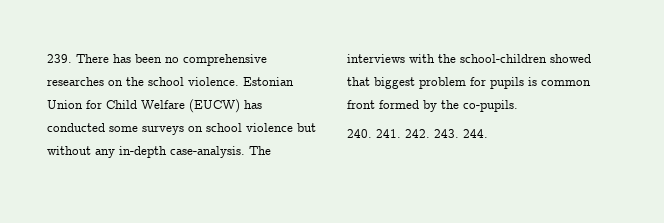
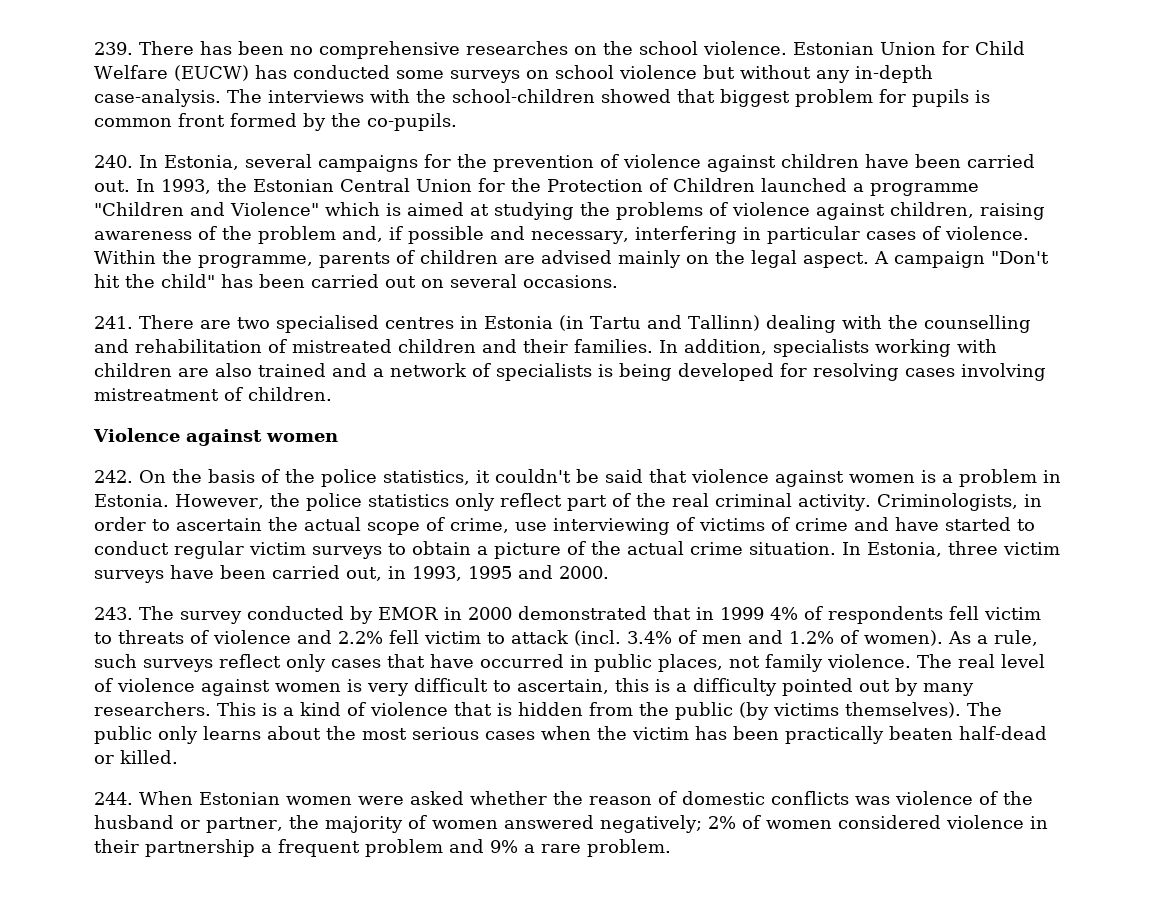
[376,129,488,138] 241. 242. 243. 244. -> [139,154,1035,172] [94,178,979,196] [94,202,1045,220] [94,226,1029,244] [94,250,1049,268] [94,274,618,288] [94,315,1031,333] [94,339,997,357] [94,363,1046,381] [94,387,332,401] [93,428,338,446] [94,469,1061,487] [94,493,1042,511] [94,517,1035,535] [94,541,1060,559] [94,565,609,583] [94,606,1041,624] [94,630,1038,646] [94,654,1045,672] [94,678,974,696] [94,702,1002,720] [94,726,1047,744] [94,750,178,764] [94,791,1033,805] [94,815,1048,833] [94,839,671,857] In Estonia, several campaigns for the prevention of violence against children have been carried out. In 1993, the Estonian Central Union for the Protection of Children launched a programme "Children and Violence" which is aimed at studying the problems of violence against children, raising awareness of the problem and, if possible and necessary, interfering in particular cases of violence. Within the programme, parents of children are advised mainly on the legal aspect. A campaign "Don't hit the child" has been carried out on several occasions. // 241. There are two specialised centres in Estonia (in Tartu and Tallinn) dealing with the counselling and rehabilitation of mistreated children and their families. In addition, specialists working with children are also trained and a network of specialists is being developed for resolving cases involving mistreatment of children. // Violence against women // 242. On the basis of the police statistics, it couldn't be said that violence against women is a problem in Estonia. However, the police statistics only reflect part of the real criminal activity. Criminologists, in order to ascertain the actual scope of crime, use interviewing of victims of crime and have started to conduct regular victim surveys to obtain a picture of the actual crime situation. In Estonia, three victim surveys have been carried out, in 1993, 1995 and 2000. // 243. The survey conducted by EMOR in 2000 demonstrated that in 1999 4% of respondents fell victim to threats of violence and 2.2% fell victim to attack (incl. 3.4% of men and 1.2% of women). As a rule, such surveys reflect only cases that have occurred in public places, not family violence. The real level of violence against women is very difficult to ascertain, this is a difficulty pointed out by many researchers. This is a kind of violence that is hidden from the public (by victims themselves). The public only learns about the most serious cases when the victim has been practically beaten half-dead or killed. // 244. When Estonian women were asked whether the reason of domestic conflicts was violence of the husband or partner, the majority of women answered negatively; 2% of women considered violence in their partnership a frequent problem and 9% a rare problem.

